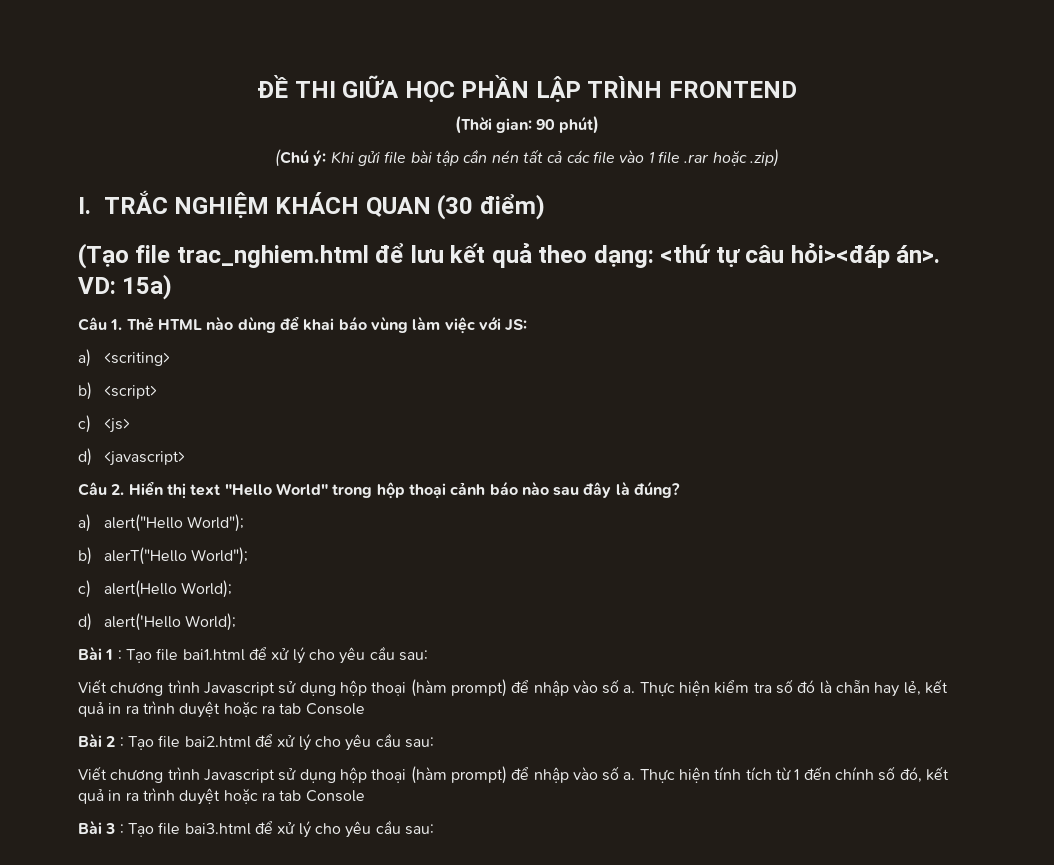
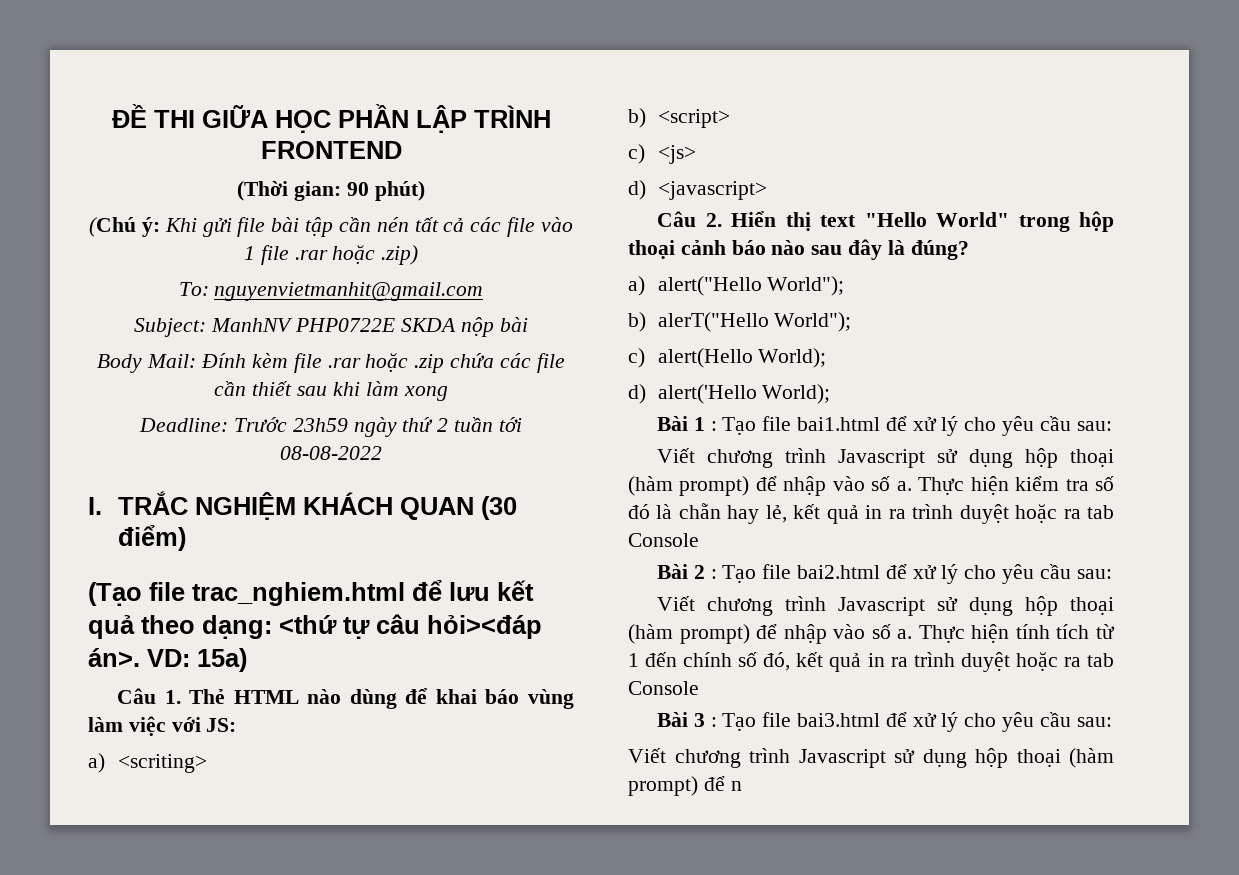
(779, 158) none -> [178,282,484,301] [134,317,528,337] [97,353,565,373] [214,381,448,401] [139,417,522,437] [280,446,382,460] // To: nguyenvietmanhit@gmail.com // Subject: ManhNV PHP0722E SKDA nộp bài // Body Mail: Đính kèm file .rar hoặc .zip chứa các file cần thiết sau khi làm xong // Deadline: Trước 23h59 ngày thứ 2 tuần tới 08-08-2022
(434, 829) none -> [628,748,1114,768] [628,776,742,796] // Viết chương trình Javascript sử dụng hộp thoại (hàm prompt) để n

